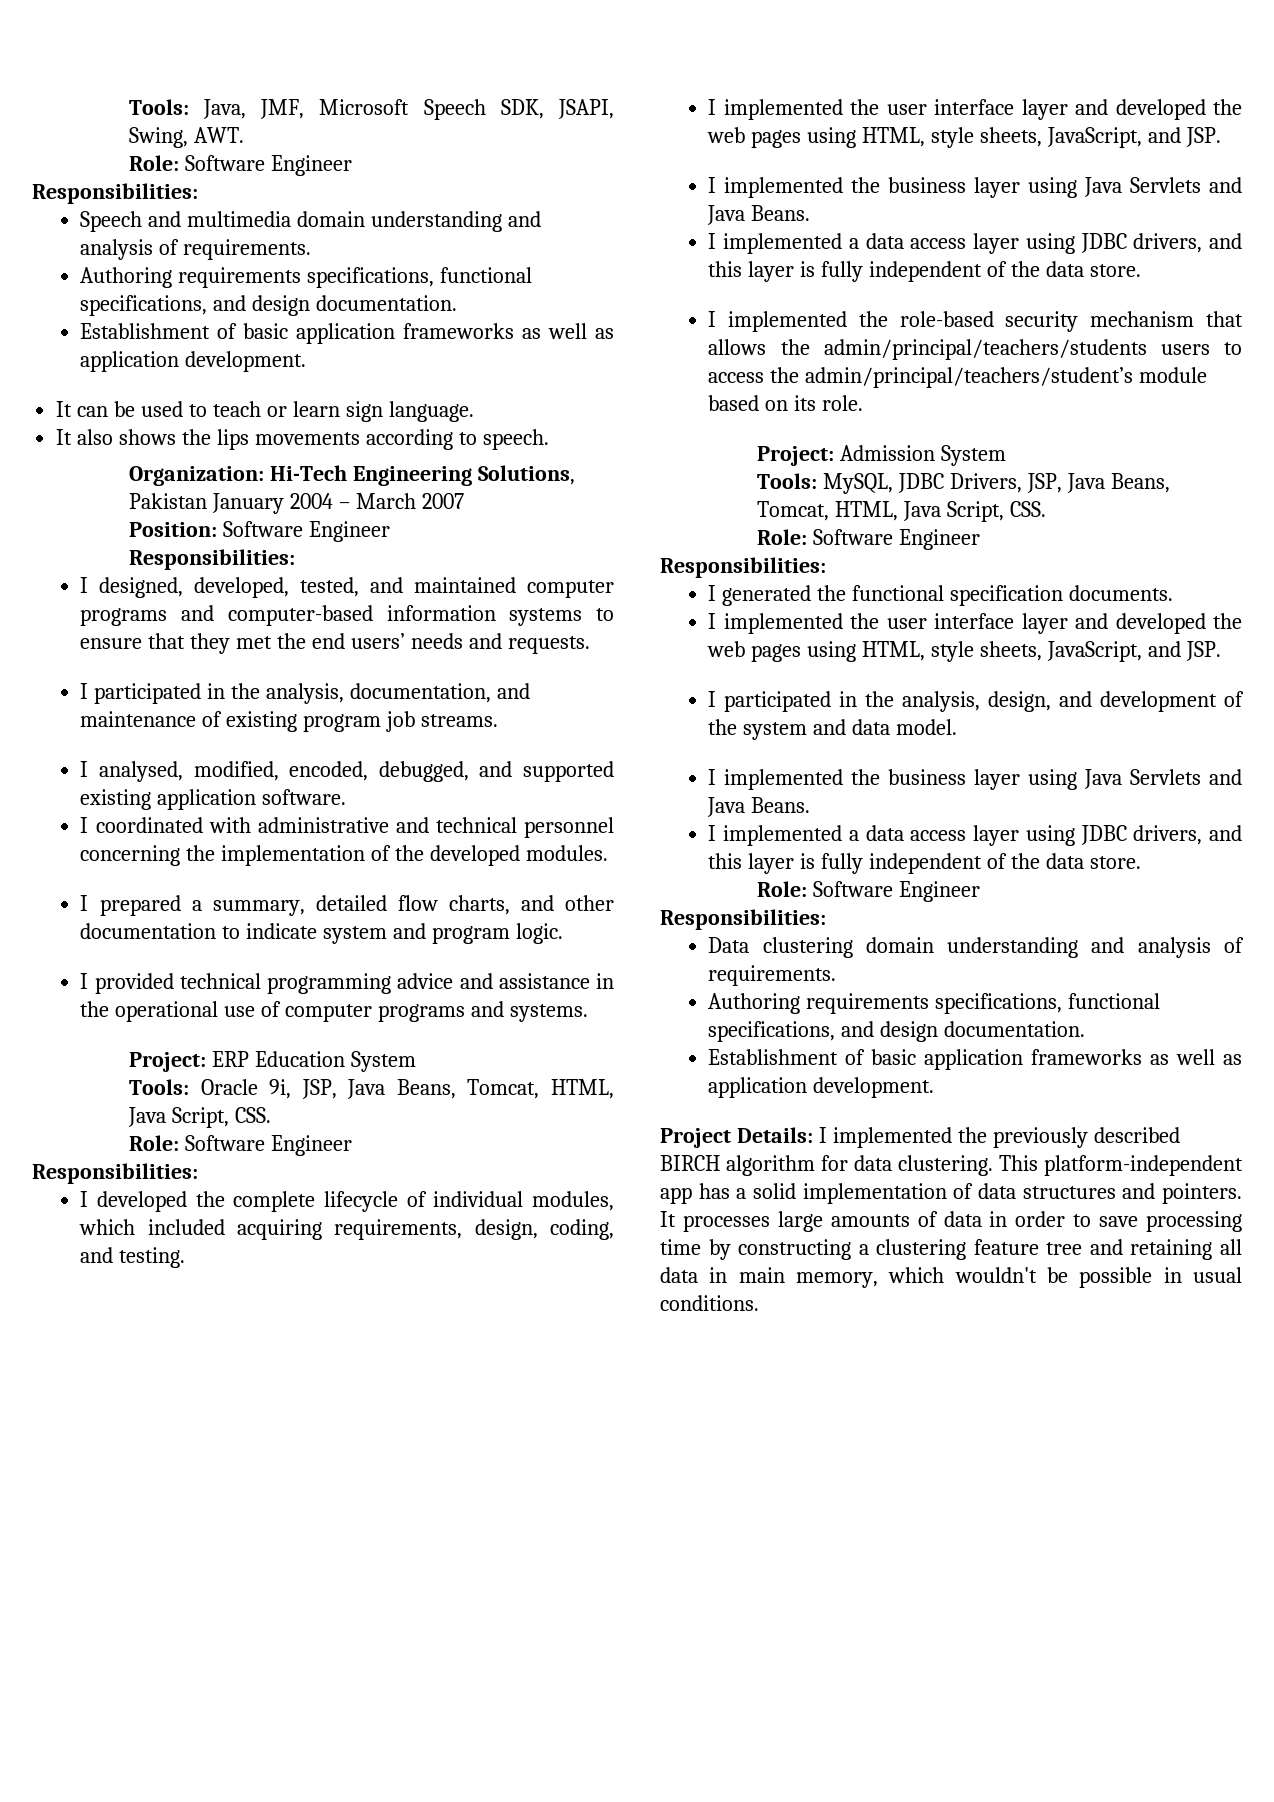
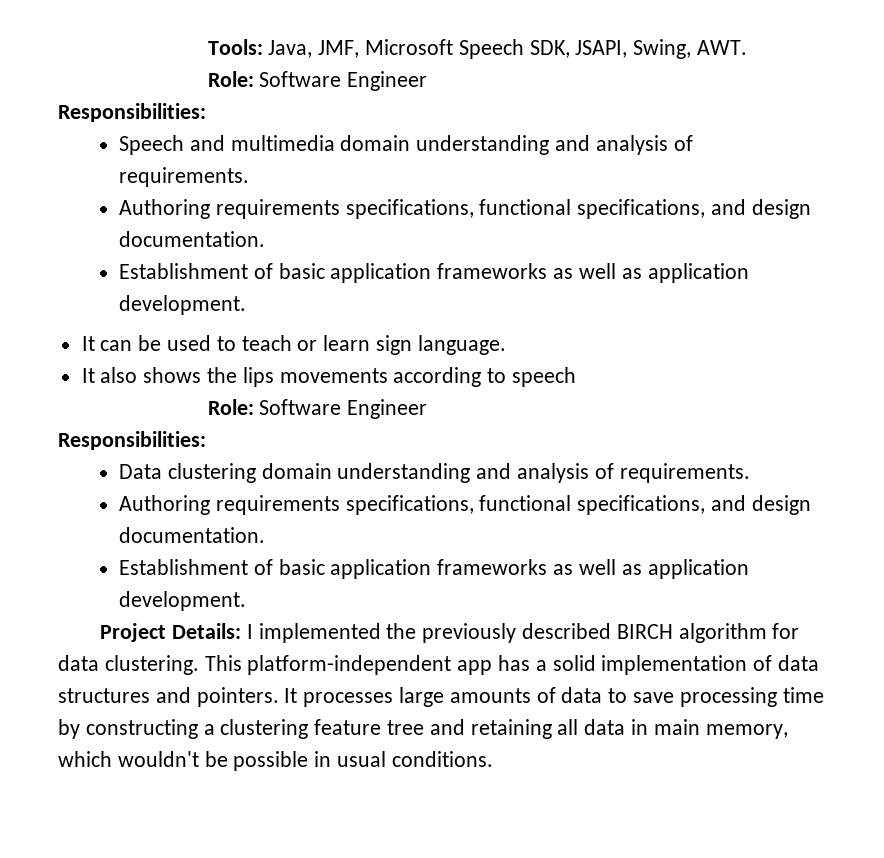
[482,429,549,450] [128,465,575,486] [128,493,464,514] [128,521,390,542] [128,549,295,570] [80,577,614,598] [80,605,614,626] [80,633,590,654] [80,683,531,704] [80,711,499,732] [80,761,614,782] [80,789,347,810] [80,817,614,838] [80,845,609,866] [80,895,614,916] [80,923,564,944] [80,973,614,994] [80,1001,589,1022] [128,1051,416,1072] [128,1079,615,1099] [127,1107,271,1128] [128,1135,352,1156] [32,1163,198,1184] [80,1191,614,1212] [79,1219,614,1240] [80,1247,186,1268] [708,99,1242,120] [707,127,1221,148] [708,177,1242,198] [707,205,811,225] [708,233,1242,254] [708,261,1141,282] [708,311,1243,332] [708,339,1242,360] [708,367,1208,388] [708,395,864,411] [756,445,1006,466] [756,473,1170,494] [756,501,1046,522] [756,529,980,550] [660,557,826,578] [708,585,1174,606] [708,613,1242,634] [707,641,1221,662] [708,691,1244,712] [708,719,958,740] [708,769,1242,790] [707,797,811,817] [708,825,1242,846] [708,853,1141,874] speech. // Organization: Hi-Tech Engineering Solutions, Pakistan January 2004 – March 2007 // Position: Software Engineer // Responsibilities: // I designed, developed, tested, and maintained computer programs and computer-based information systems to ensure that they met the end users’ needs and requests. // I participated in the analysis, documentation, and maintenance of existing program job streams. // I analysed, modified, encoded, debugged, and supported existing application software. // I coordinated with administrative and technical personnel concerning the implementation of the developed modules. // I prepared a summary, detailed flow charts, and other documentation to indicate system and program logic. // I provided technical programming advice and assistance in the operational use of computer programs and systems. // Project: ERP Education System // Tools: Oracle 9i, JSP, Java Beans, Tomcat, HTML, Java Script, CSS. // Role: Software Engineer // Responsibilities: // I developed the complete lifecycle of individual modules, which included acquiring requirements, design, coding, and testing. // I implemented the user interface layer and developed the web pages using HTML, style sheets, JavaScript, and JSP. // I implemented the business layer using Java Servlets and Java Beans. // I implemented a data access layer using JDBC drivers, and this layer is fully independent of the data store. // I implemented the role-based security mechanism that allows the admin/principal/teachers/students users to access the admin/principal/teachers/student’s module based on its role. // Project: Admission System // Tools: MySQL, JDBC Drivers, JSP, Java Beans, Tomcat, HTML, Java Script, CSS. // Role: Software Engineer // Responsibilities: // I generated the functional specification documents. // I implemented the user interface layer and developed the web pages using HTML, style sheets, JavaScript, and JSP. // I participated in the analysis, design, and development of the system and data model. // I implemented the business layer using Java Servlets and Java Beans. // I implemented a data access layer using JDBC drivers, and this layer is fully independent of the data store. -> [512,367,577,387] speech
[989,1211,1066,1227] in order -> (603, 695) none

